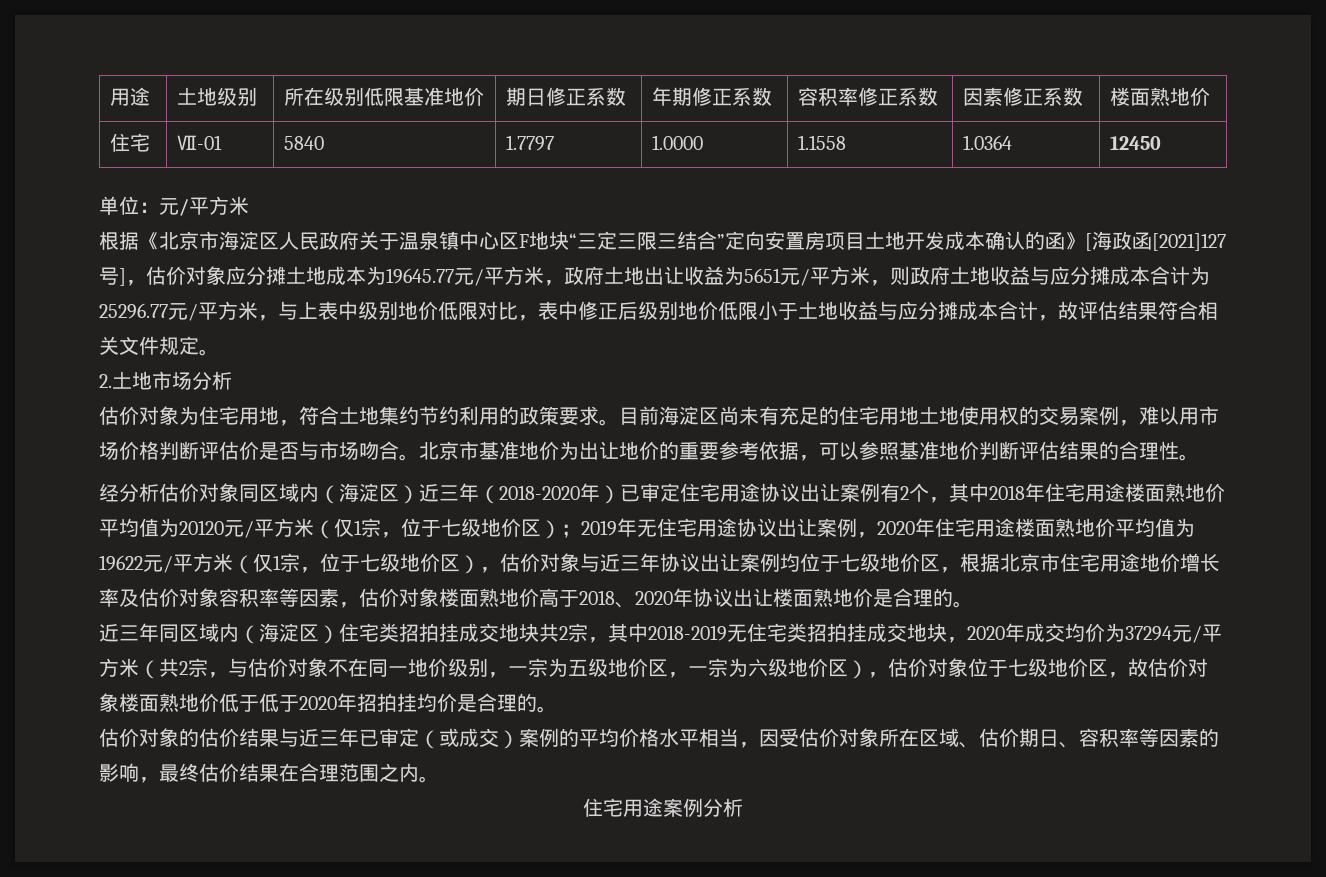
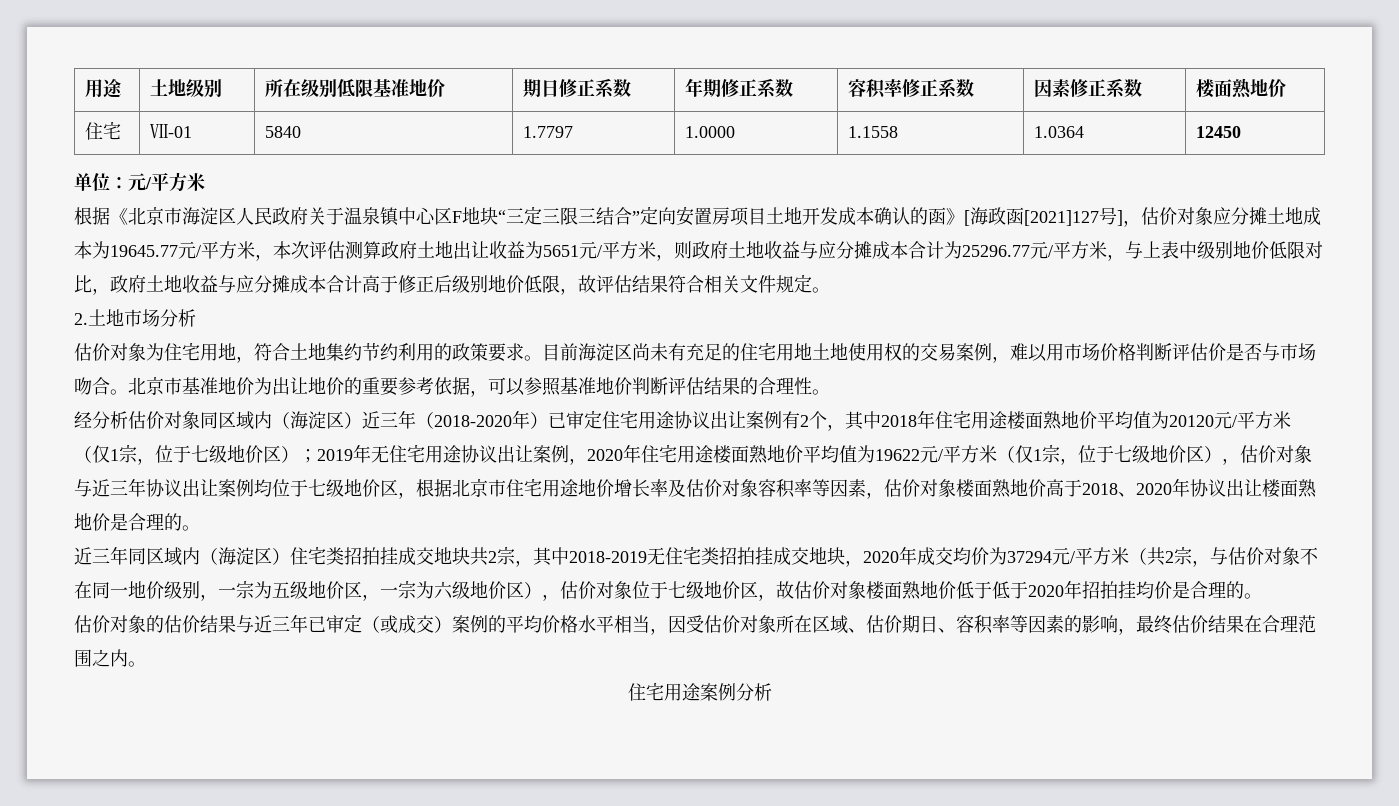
(564, 283) none -> [273,241,381,259] 本次评估测算
[538,301,1038,320] 表中修正后级别地价低限小于土地收益与应分摊成本合计 -> [110,275,560,293] 政府土地收益与应分摊成本合计高于修正后级别地价低限

